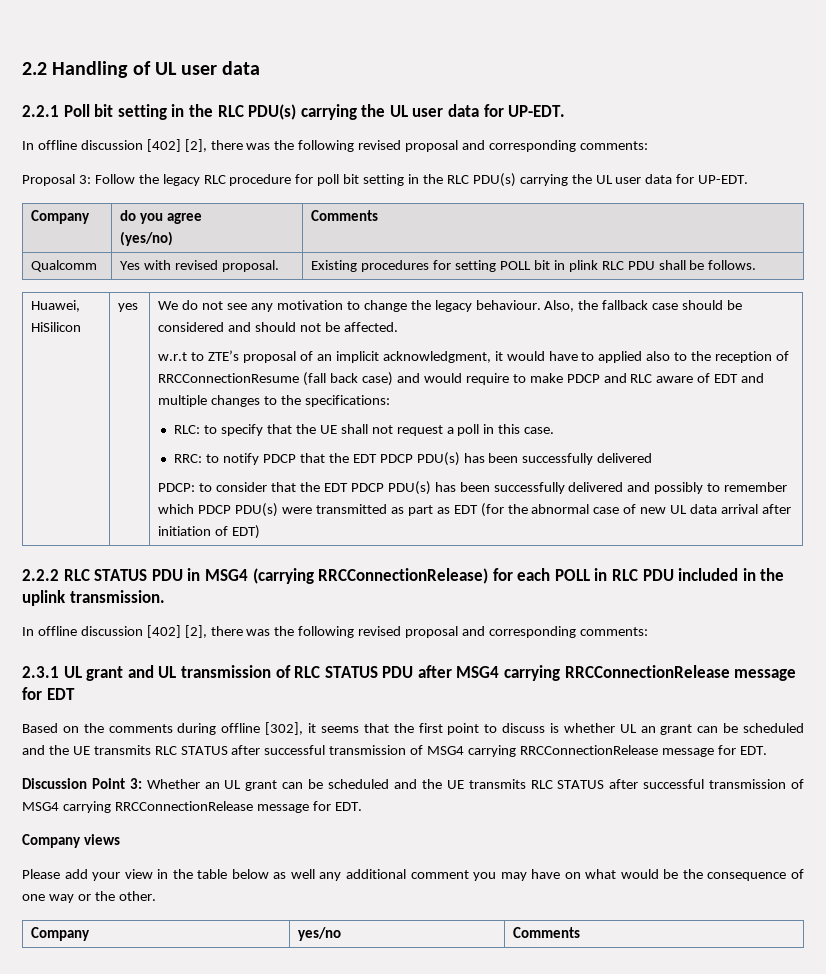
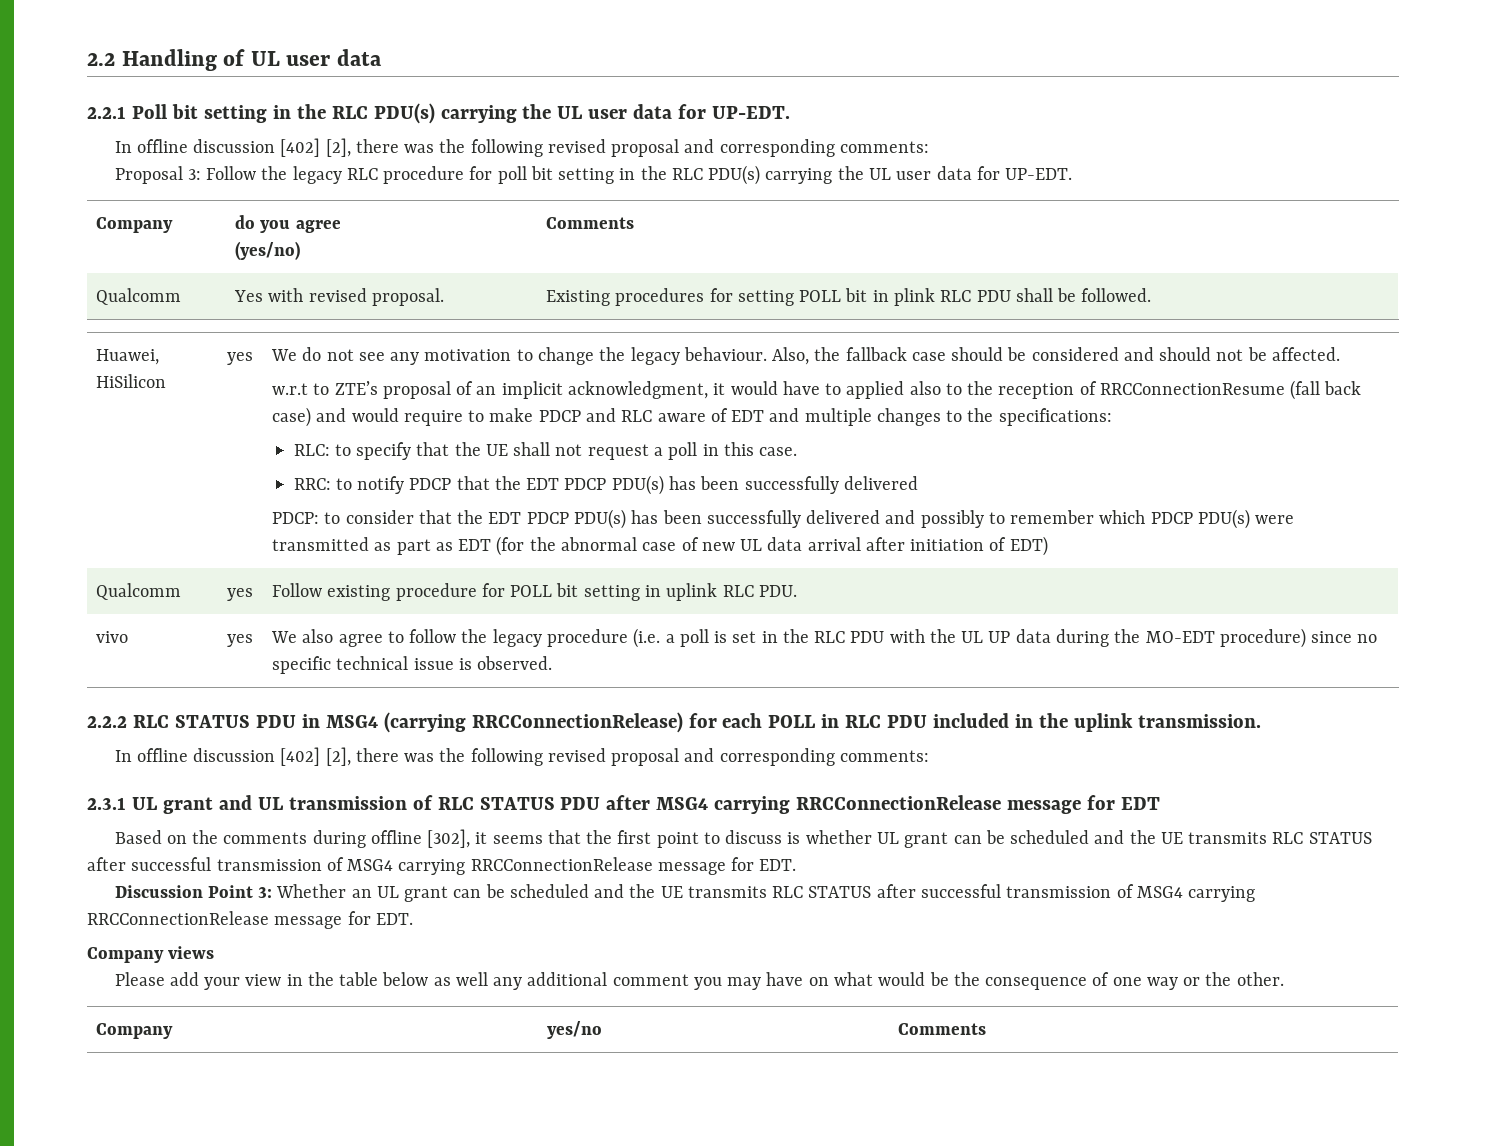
[708,260,757,270] follows. -> [1081,288,1152,302] followed.
(261, 532) none -> [96,583,182,600] [227,588,254,601] [272,583,797,601] [96,631,129,643] [227,634,254,647] [271,628,1378,648] [272,656,553,674] // Qualcomm | yes | Follow existing procedure for POLL bit setting in uplink RLC PDU. // vivo | yes | We also agree to follow the legacy procedure (i.e. a poll is set in the RLC PDU with the UL UP data during the MO-EDT procedure) since no specific technical issue is observed.
[640,726,656,733] an -> (900, 838) none

